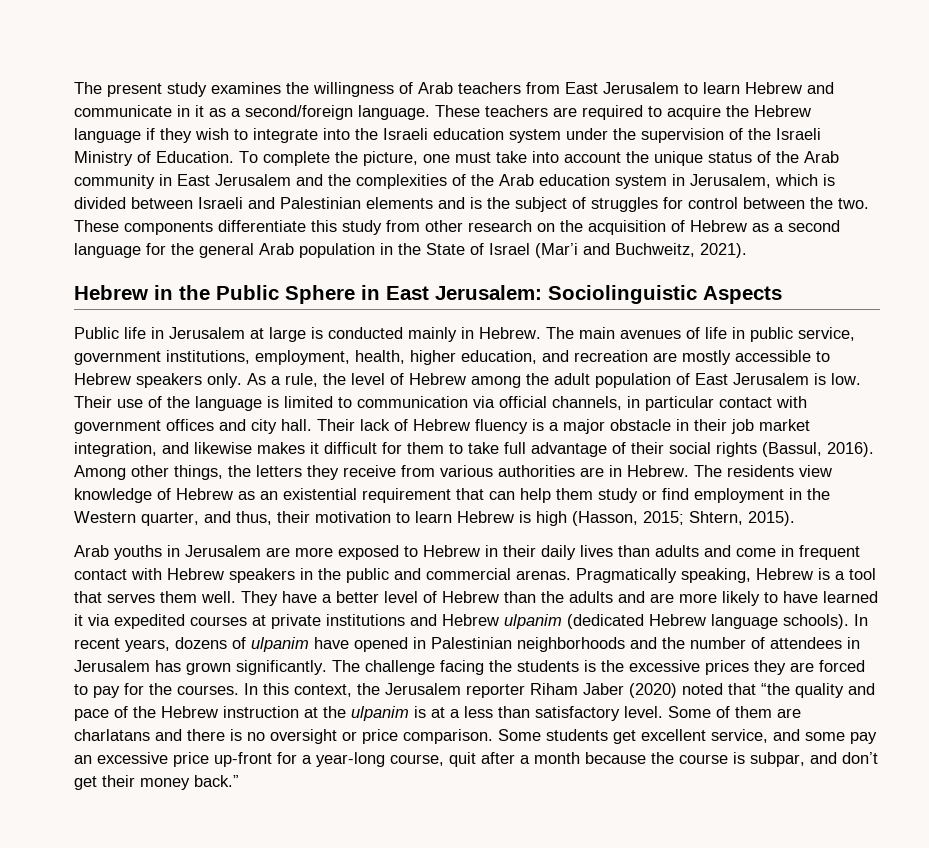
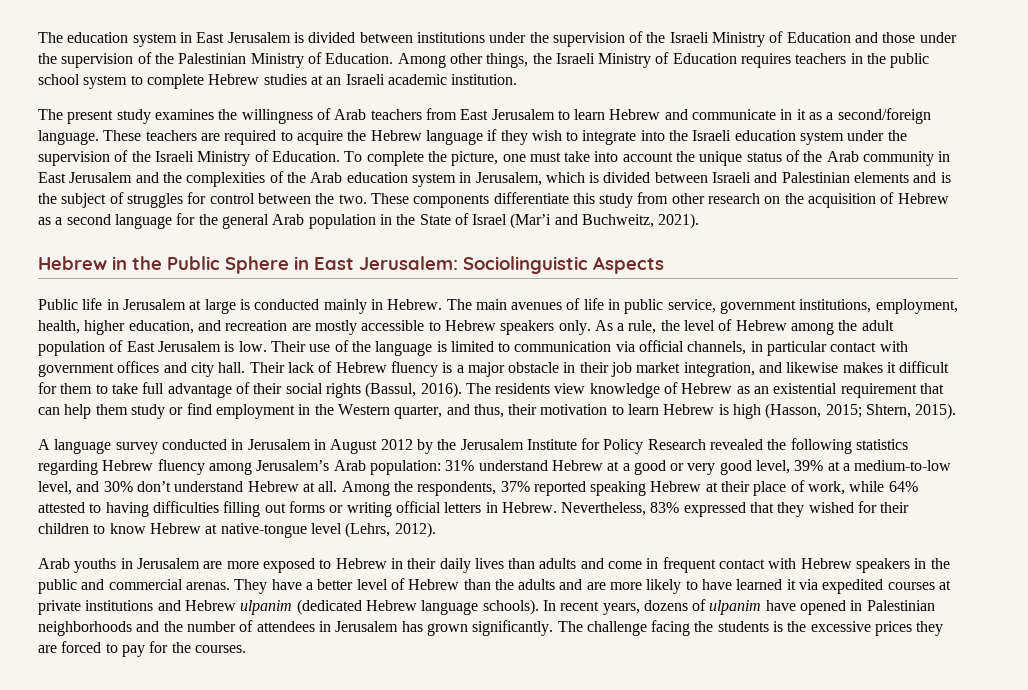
[74,82,102,94] The -> [38,31,957,47] [38,52,930,68] [38,74,518,89] [38,109,63,120] The education system in East Jerusalem is divided between institutions under the supervision of the Israeli Ministry of Education and those under the supervision of the Palestinian Ministry of Education. Among other things, the Israeli Ministry of Education requires teachers in the public school system to complete Hebrew studies at an Israeli academic institution. // The
[74,465,689,480] Among other things, the letters they receive from various authorities are in Hebrew. -> (462, 390) none
(795, 518) none -> [38,438,909,454] [38,459,952,475] [38,480,918,496] [38,501,910,517] [38,522,436,538] // A language survey conducted in Jerusalem in August 2012 by the Jerusalem Institute for Policy Research revealed the following statistics regarding Hebrew fluency among Jerusalem’s Arab population: 31% understand Hebrew at a good or very good level, 39% at a medium-to-low level, and 30% don’t understand Hebrew at all. Among the respondents, 37% reported speaking Hebrew at their place of work, while 64% attested to having difficulties filling out forms or writing official letters in Hebrew. Nevertheless, 83% expressed that they wished for their children to know Hebrew at native-tongue level (Lehrs, 2012).
[576,568,876,583] [74,591,236,603] Pragmatically speaking, Hebrew is a tool that serves them well. -> (230, 586) none
[244,683,875,698] [74,706,801,721] [74,729,877,744] [74,752,878,767] [74,775,239,790] In this context, the Jerusalem reporter Riham Jaber (2020) noted that “the quality and pace of the Hebrew instruction at the ulpanim is at a less than satisfactory level. Some of them are charlatans and there is no oversight or price comparison. Some students get excellent service, and some pay an excessive price up-front for a year-long course, quit after a month because the course is subpar, and don’t get their money back.” -> (246, 649) none

